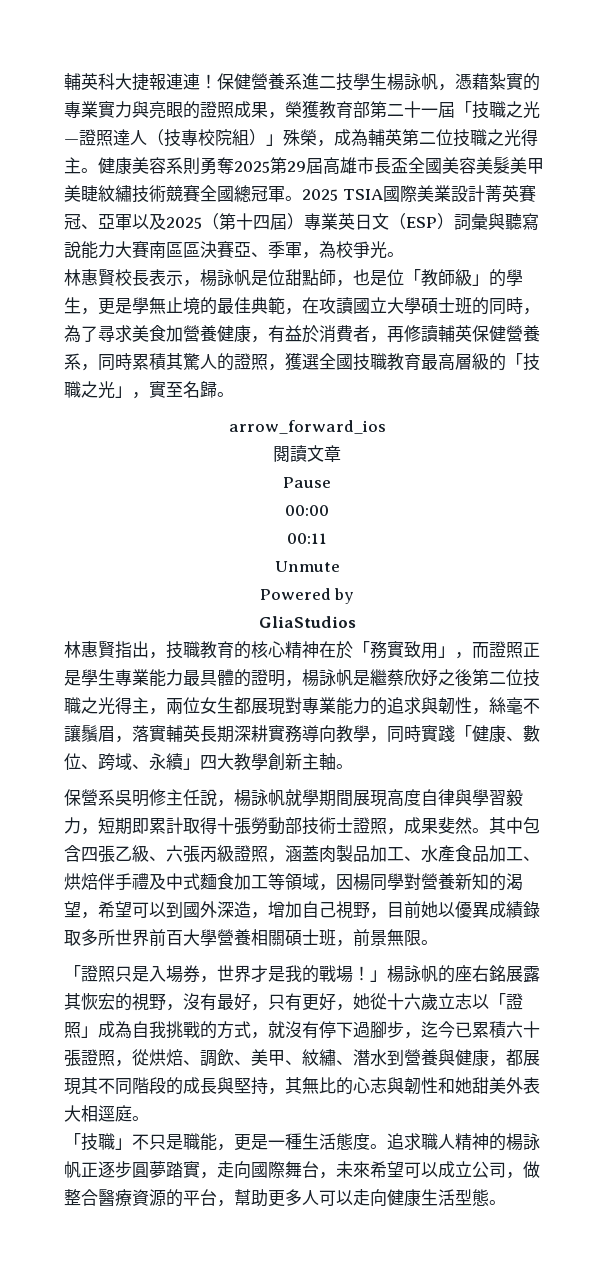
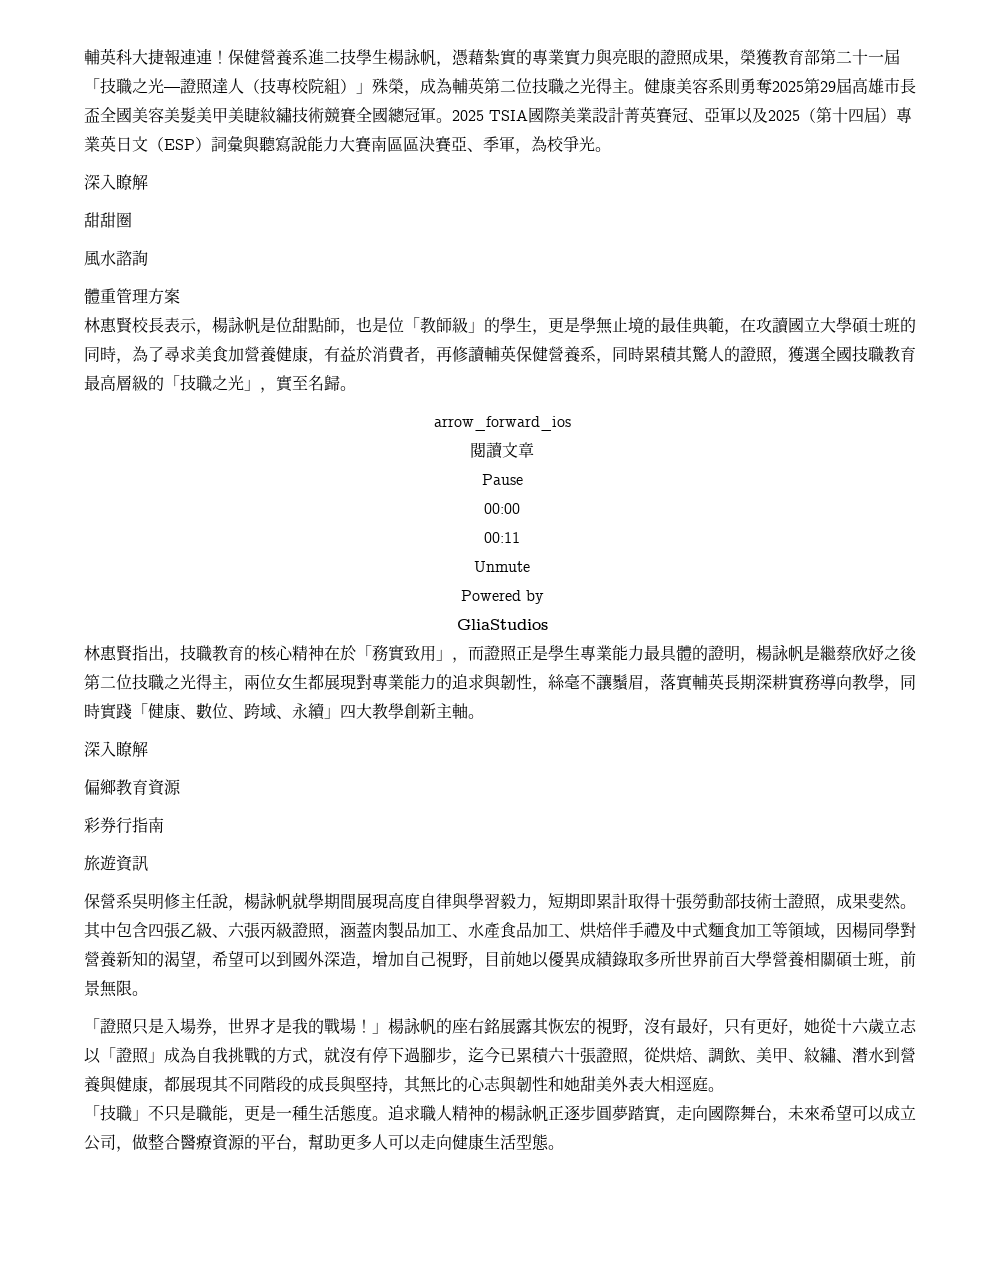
(404, 254) none -> [84,174,148,190] [84,212,132,228] [84,250,148,267] [84,288,180,305] // 深入瞭解 // 甜甜圈 // 風水諮詢 // 體重管理方案
(353, 766) none -> [84,741,148,757] [84,779,181,796] [84,817,164,834] [84,855,148,872] // 深入瞭解 // 偏鄉教育資源 // 彩券行指南 // 旅遊資訊

